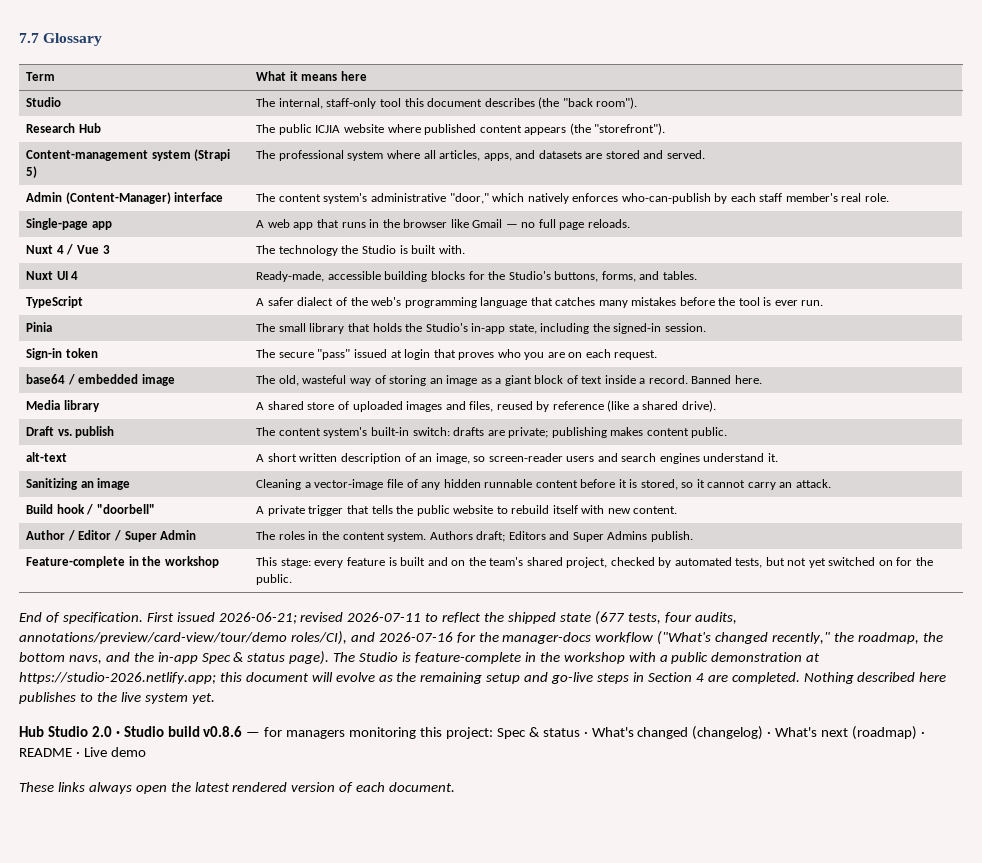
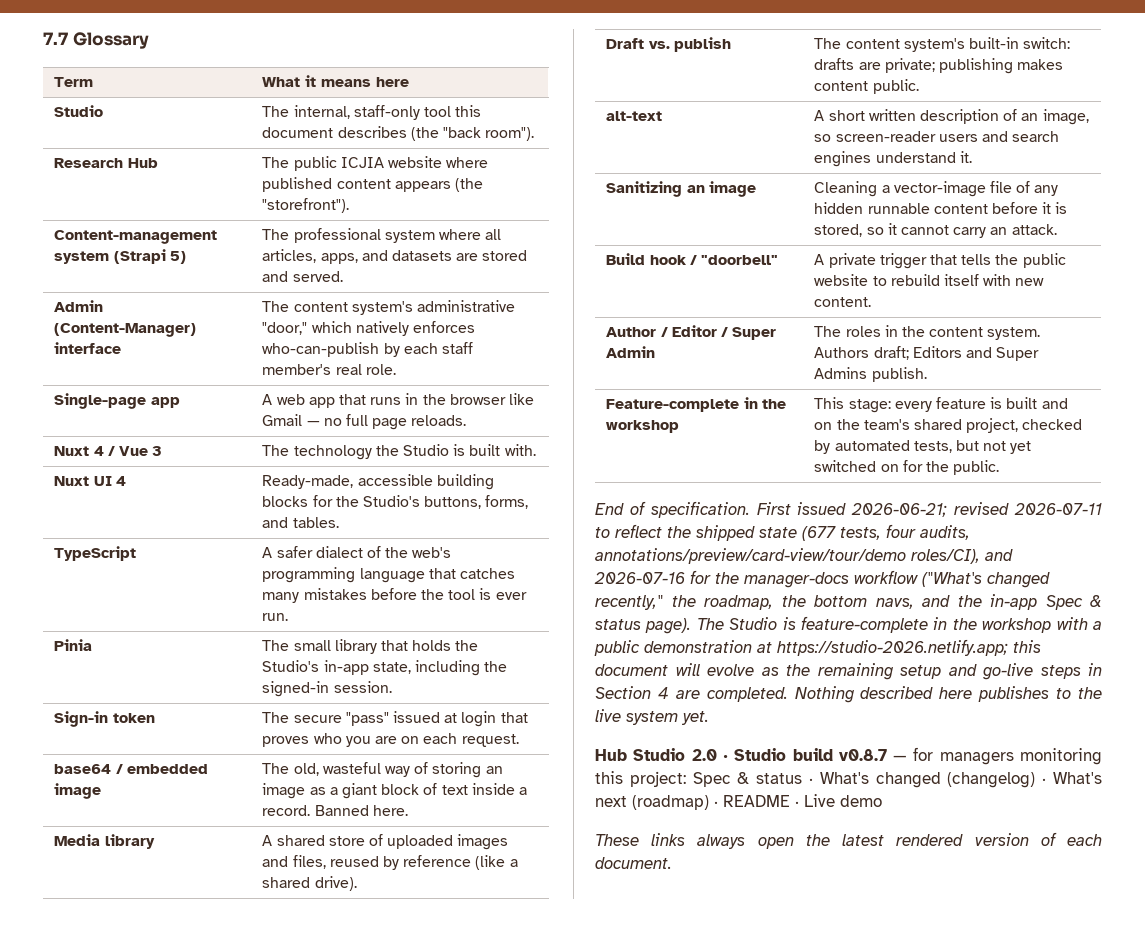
[203,726,243,737] v0.8.6 -> [838,749,887,761] v0.8.7

